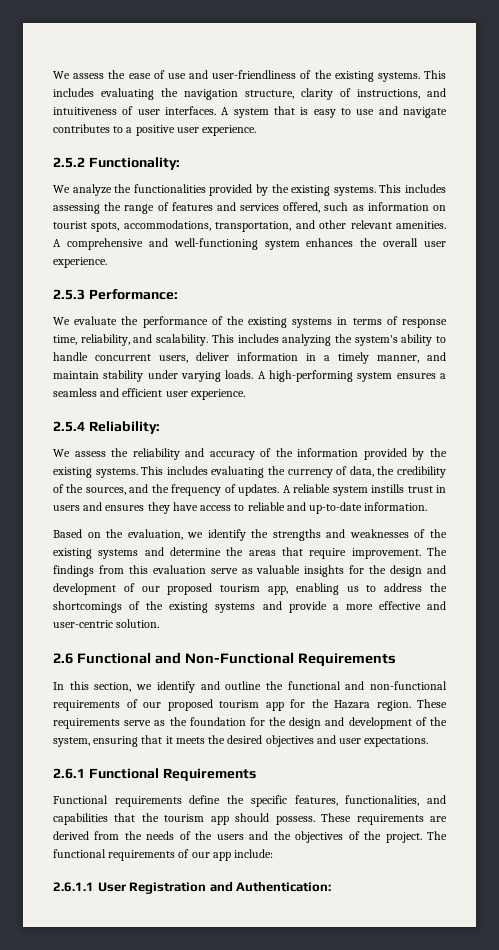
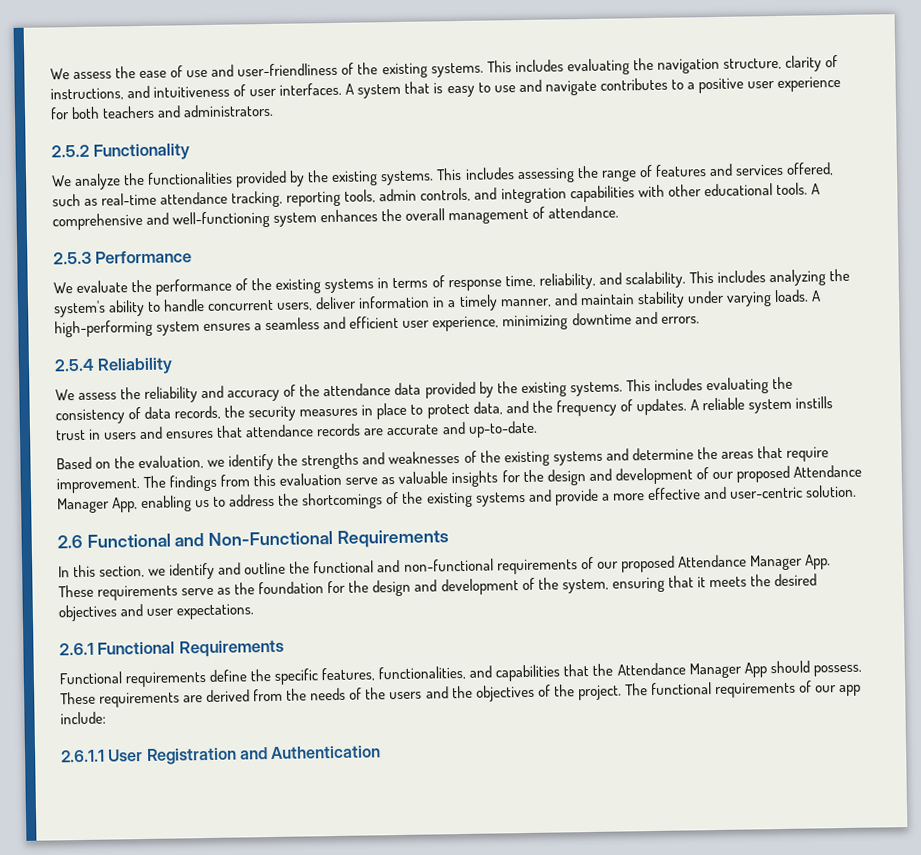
[202,125,257,136] experience. -> [776,75,841,92] [50,103,275,120] experience for both teachers and administrators.
[88,157,180,170] Functionality: -> [93,143,191,161] Functionality
[367,202,447,211] [53,220,446,232] information on tourist spots, accommodations, transportation, and other relevant amenities. -> [101,182,808,208] real-time attendance tracking, reporting tools, admin controls, and integration capabilities with other educational tools.
[424,241,446,247] [53,257,107,268] user experience. -> [448,205,620,225] management of attendance.
[88,289,178,300] Performance: -> [95,250,193,264] Performance
[190,389,245,400] experience. -> [432,311,700,332] experience, minimizing downtime and errors.
[88,421,160,434] Reliability: -> [97,357,174,375] Reliability
[297,448,359,457] information -> [323,382,422,397] attendance data
[287,466,447,478] [53,484,126,495] currency of data, the credibility of the sources, -> [55,401,503,425] consistency of data records, the security measures in place to protect data,
[147,502,428,514] they have access to reliable and up-to-date information. -> [216,420,538,438] that attendance records are accurate and up-to-date.
[220,584,288,595] tourism app, -> [792,464,862,478] [57,497,139,514] Attendance Manager App,
[219,699,411,711] tourism app for the Hazara region. -> [677,554,831,571] Attendance Manager App.
[164,814,229,825] tourism app -> [616,662,767,679] Attendance Manager App
[236,881,332,892] Authentication: -> [270,745,382,760] Authentication

